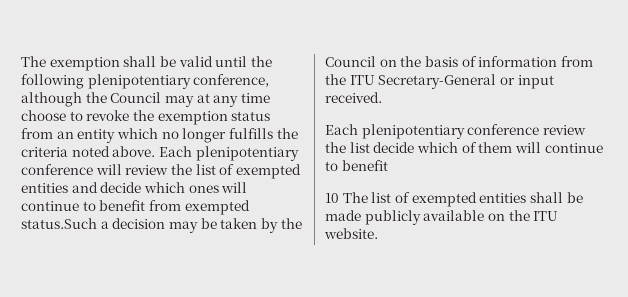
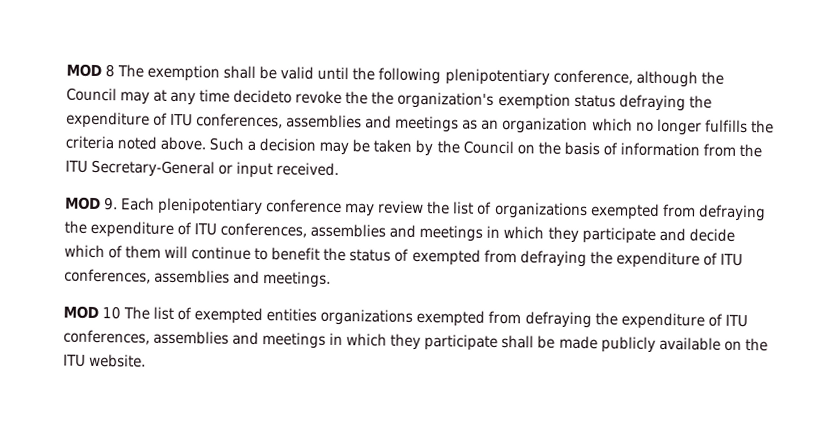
(21, 61) none -> [66,63,116,78] MOD 8
[21,110,271,125] [21,128,116,143] choose to revoke the exemption status from an entity -> [233,89,712,112] [66,111,589,135] decideto revoke the the organization's exemption status defraying the expenditure of ITU conferences, assemblies and meetings as an organization
[158,146,299,161] [21,164,301,179] [21,182,248,193] [21,200,250,215] [21,218,97,229] Each plenipotentiary conference will review the list of exempted entities and decide which ones will continue to benefit from exempted status.Such -> [209,137,245,151] Such
[325,124,586,139] [325,142,370,153] Each plenipotentiary conference review the list -> [65,196,766,222] [64,220,686,244] MOD 9. Each plenipotentiary conference may review the list of organizations exempted from defraying the expenditure of ITU conferences, assemblies and meetings in which they participate and
(388, 165) // -> [323,247,743,269] [64,268,332,288] [63,305,99,320] the status of exempted from defraying the expenditure of ITU conferences, assemblies and meetings. // MOD
(527, 198) none -> [320,308,748,330] [63,329,499,351] organizations exempted from defraying the expenditure of ITU conferences, assemblies and meetings in which they participate

